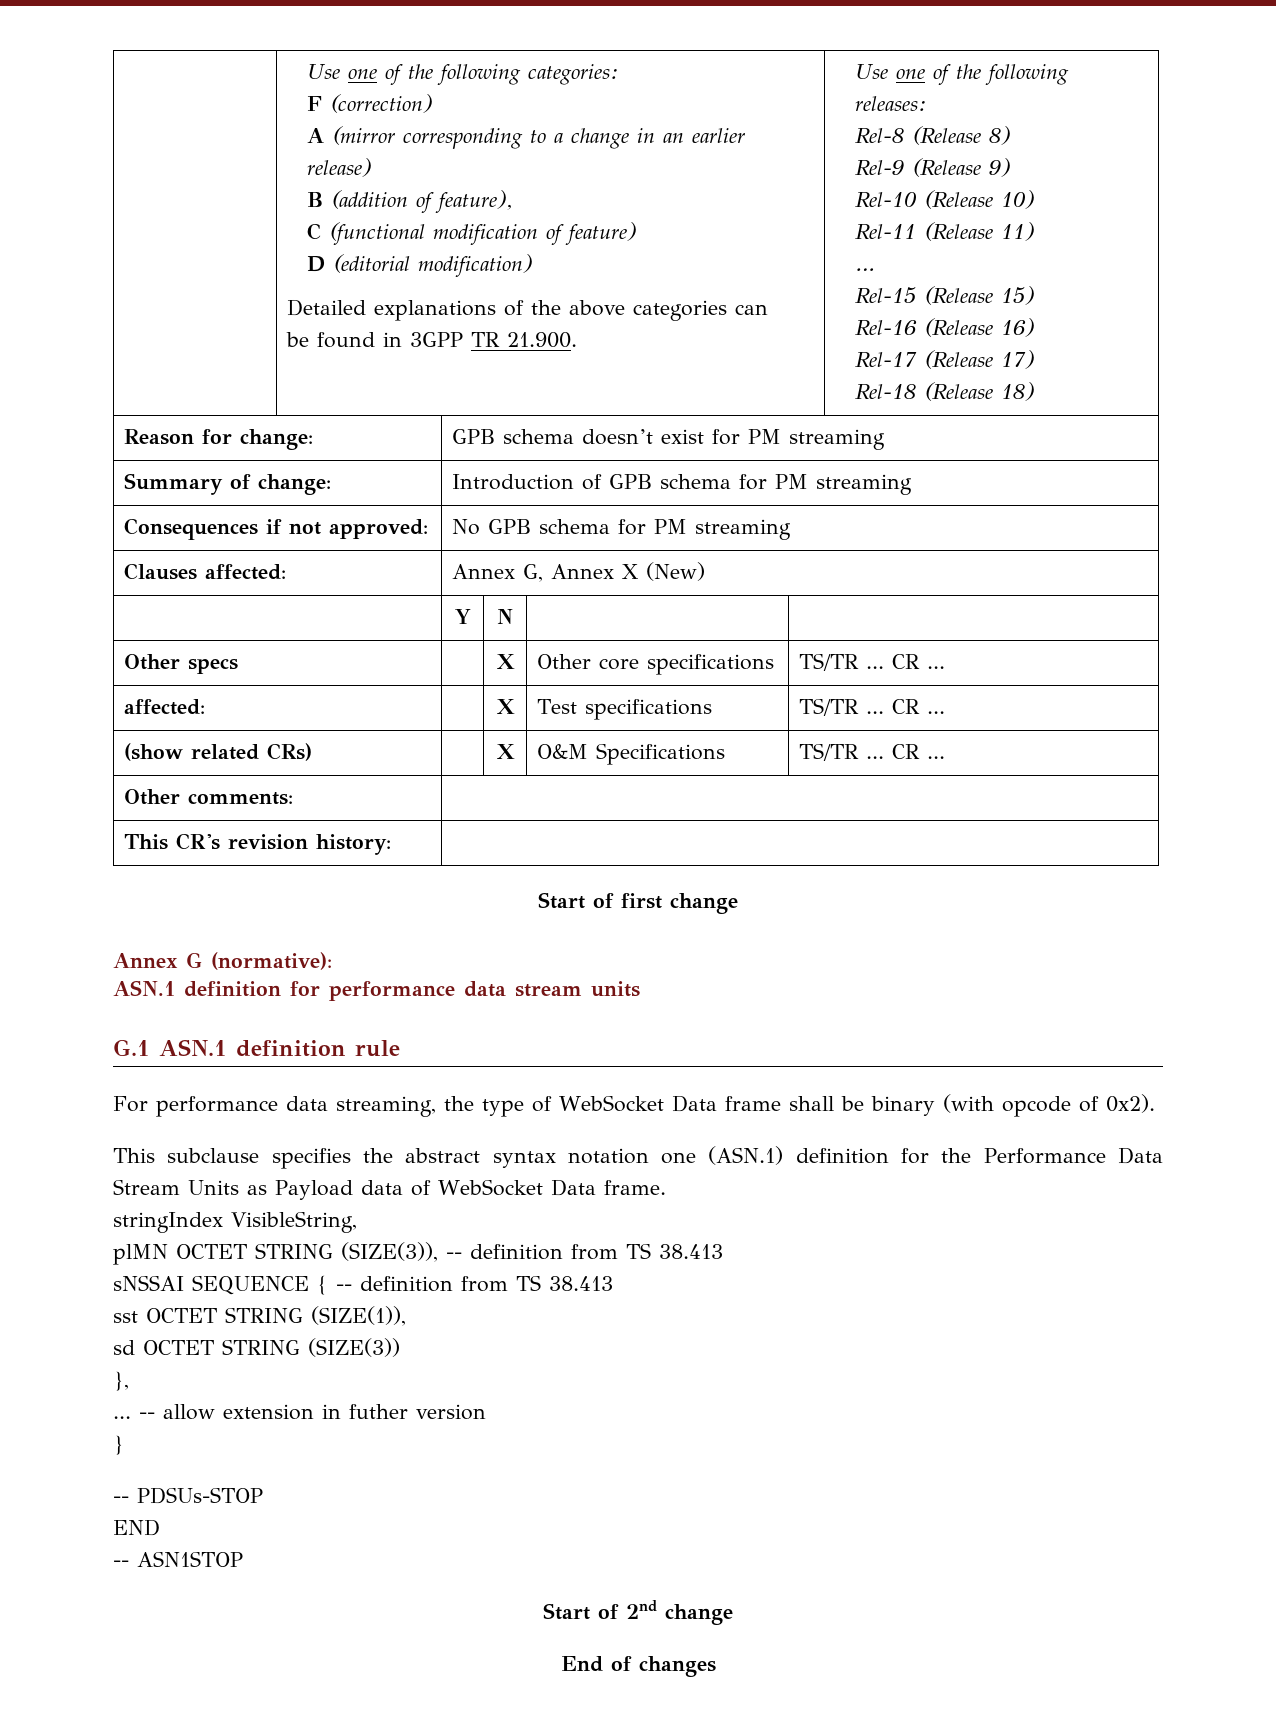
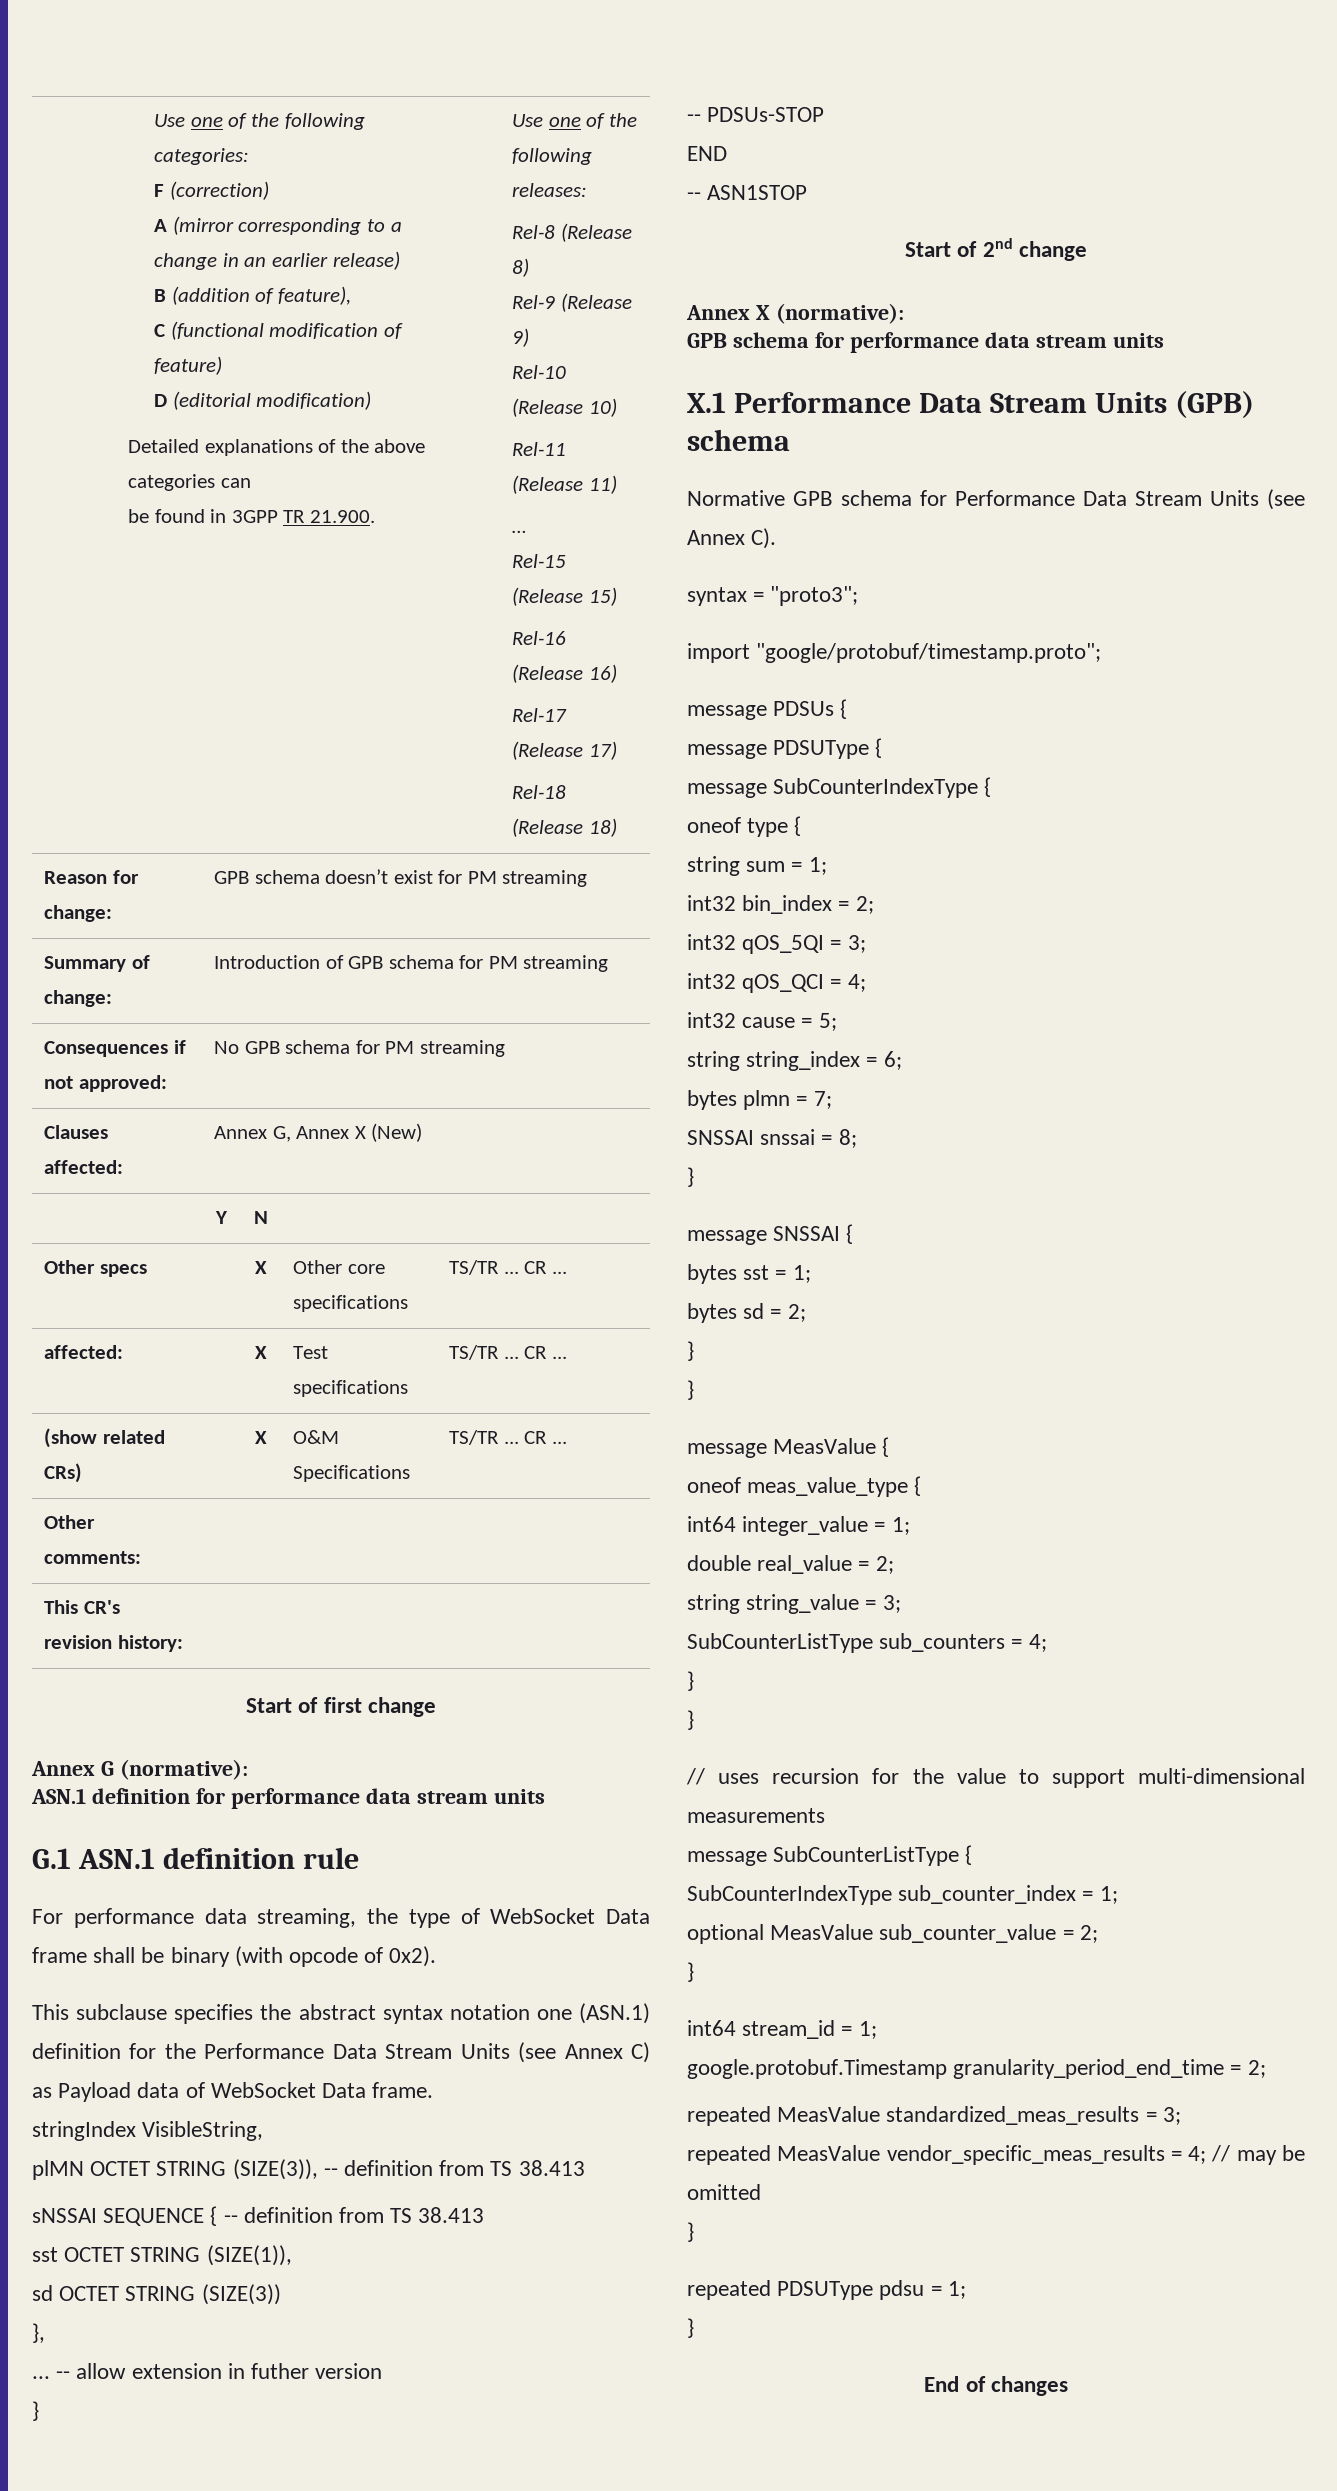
(239, 1187) none -> [518,2042,651,2063] (see Annex C)
(733, 1614) none -> [686,303,904,324] [687,332,1164,353] [687,391,1254,418] [687,429,790,451] [687,489,1305,510] [687,528,777,549] [687,586,859,606] [687,643,1102,663] [687,699,848,720] [687,738,883,759] [687,777,992,798] [687,816,802,837] [687,856,827,876] [687,895,874,914] [687,934,866,954] [687,973,866,993] [687,1012,837,1031] [687,1051,902,1071] [687,1090,832,1110] [687,1129,857,1148] [687,1167,694,1187] [687,1224,854,1245] [687,1264,811,1284] [687,1303,806,1323] [687,1341,694,1361] [687,1380,694,1400] [687,1437,890,1458] [687,1476,922,1497] [687,1516,910,1536] [687,1555,894,1574] [687,1594,901,1614] [687,1633,1047,1653] [687,1671,694,1691] [687,1710,694,1730] [686,1768,1305,1788] [687,1808,825,1823] [687,1845,973,1866] [687,1885,1118,1905] [687,1924,1098,1944] [687,1962,694,1982] [687,2020,877,2039] [687,2059,1266,2079] [687,2106,1181,2126] [687,2145,1305,2165] [687,2184,761,2200] [687,2222,694,2242] [687,2280,966,2300] [687,2318,694,2338] // Annex X (normative): // GPB schema for performance data stream units // X.1 Performance Data Stream Units (GPB) schema // Normative GPB schema for Performance Data Stream Units (see Annex C). // syntax = "proto3"; // import "google/protobuf/timestamp.proto"; // message PDSUs { // message PDSUType { // message SubCounterIndexType { // oneof type { // string sum = 1; // int32 bin_index = 2; // int32 qOS_5QI = 3; // int32 qOS_QCI = 4; // int32 cause = 5; // string string_index = 6; // bytes plmn = 7; // SNSSAI snssai = 8; // } // message SNSSAI { // bytes sst = 1; // bytes sd = 2; // } // } // message MeasValue { // oneof meas_value_type { // int64 integer_value = 1; // double real_value = 2; // string string_value = 3; // SubCounterListType sub_counters = 4; // } // } // // uses recursion for the value to support multi-dimensional measurements // message SubCounterListType { // SubCounterIndexType sub_counter_index = 1; // optional MeasValue sub_counter_value = 2; // } // int64 stream_id = 1; // google.protobuf.Timestamp granularity_period_end_time = 2; // repeated MeasValue standardized_meas_results = 3; // repeated MeasValue vendor_specific_meas_results = 4; // may be omitted // } // repeated PDSUType pdsu = 1; // }

